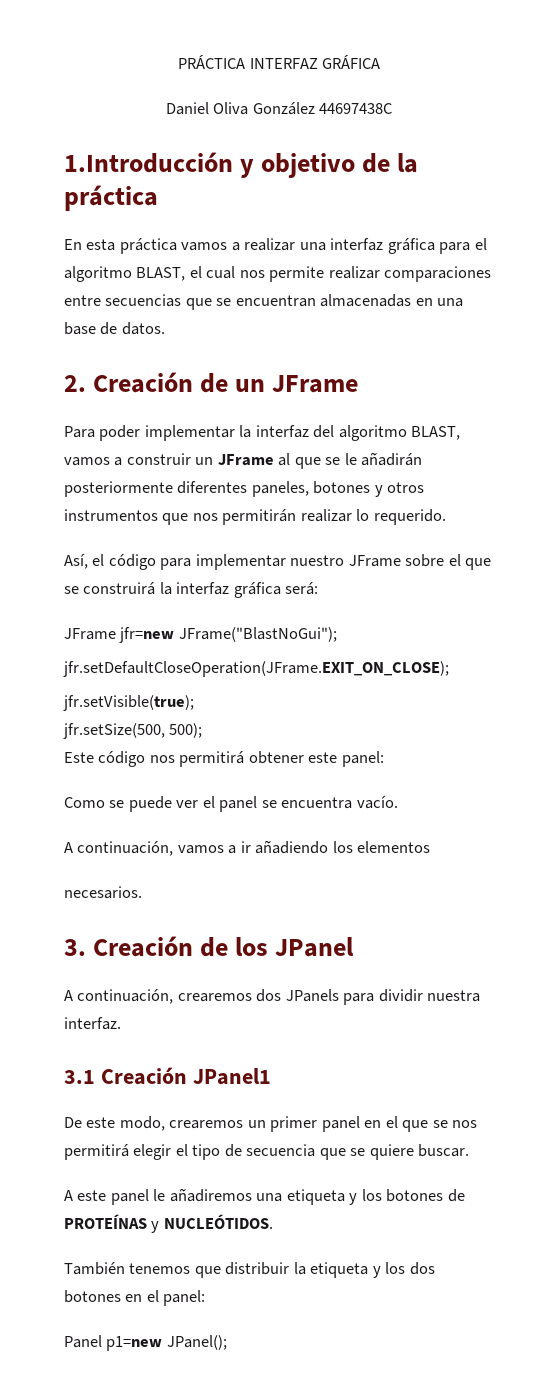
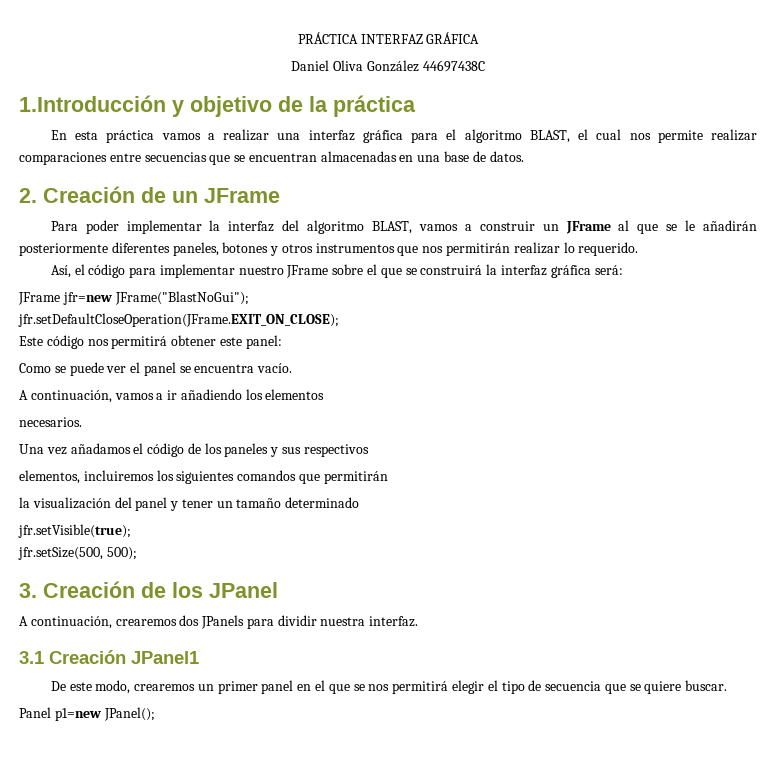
[63,695,194,711] [63,723,203,739] // jfr.setVisible(true); // jfr.setSize(500, 500); -> (339, 320) none
(142, 892) none -> [19,443,369,457] [19,470,388,484] [19,497,360,511] [18,524,131,538] [18,547,137,560] // Una vez añadamos el código de los paneles y sus respectivos // elementos, incluiremos los siguientes comandos que permitirán // la visualización del panel y tener un tamaño determinado // jfr.setVisible(true); // jfr.setSize(500, 500);
[64,1188,465,1205] [64,1214,273,1233] [64,1262,435,1278] [64,1290,206,1306] // A este panel le añadiremos una etiqueta y los botones de PROTEÍNAS y NUCLEÓTIDOS. // También tenemos que distribuir la etiqueta y los dos botones en el panel: -> (728, 685) none

